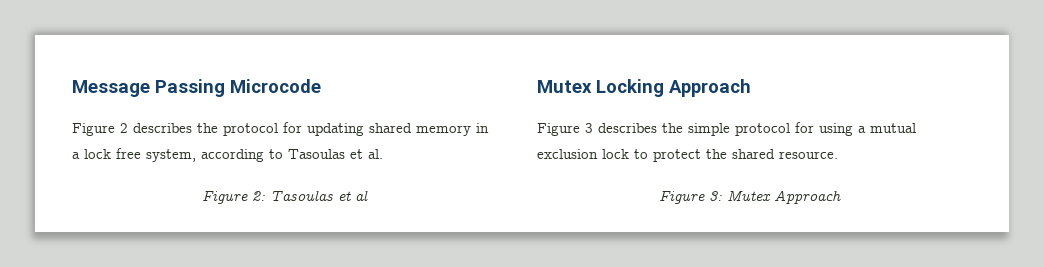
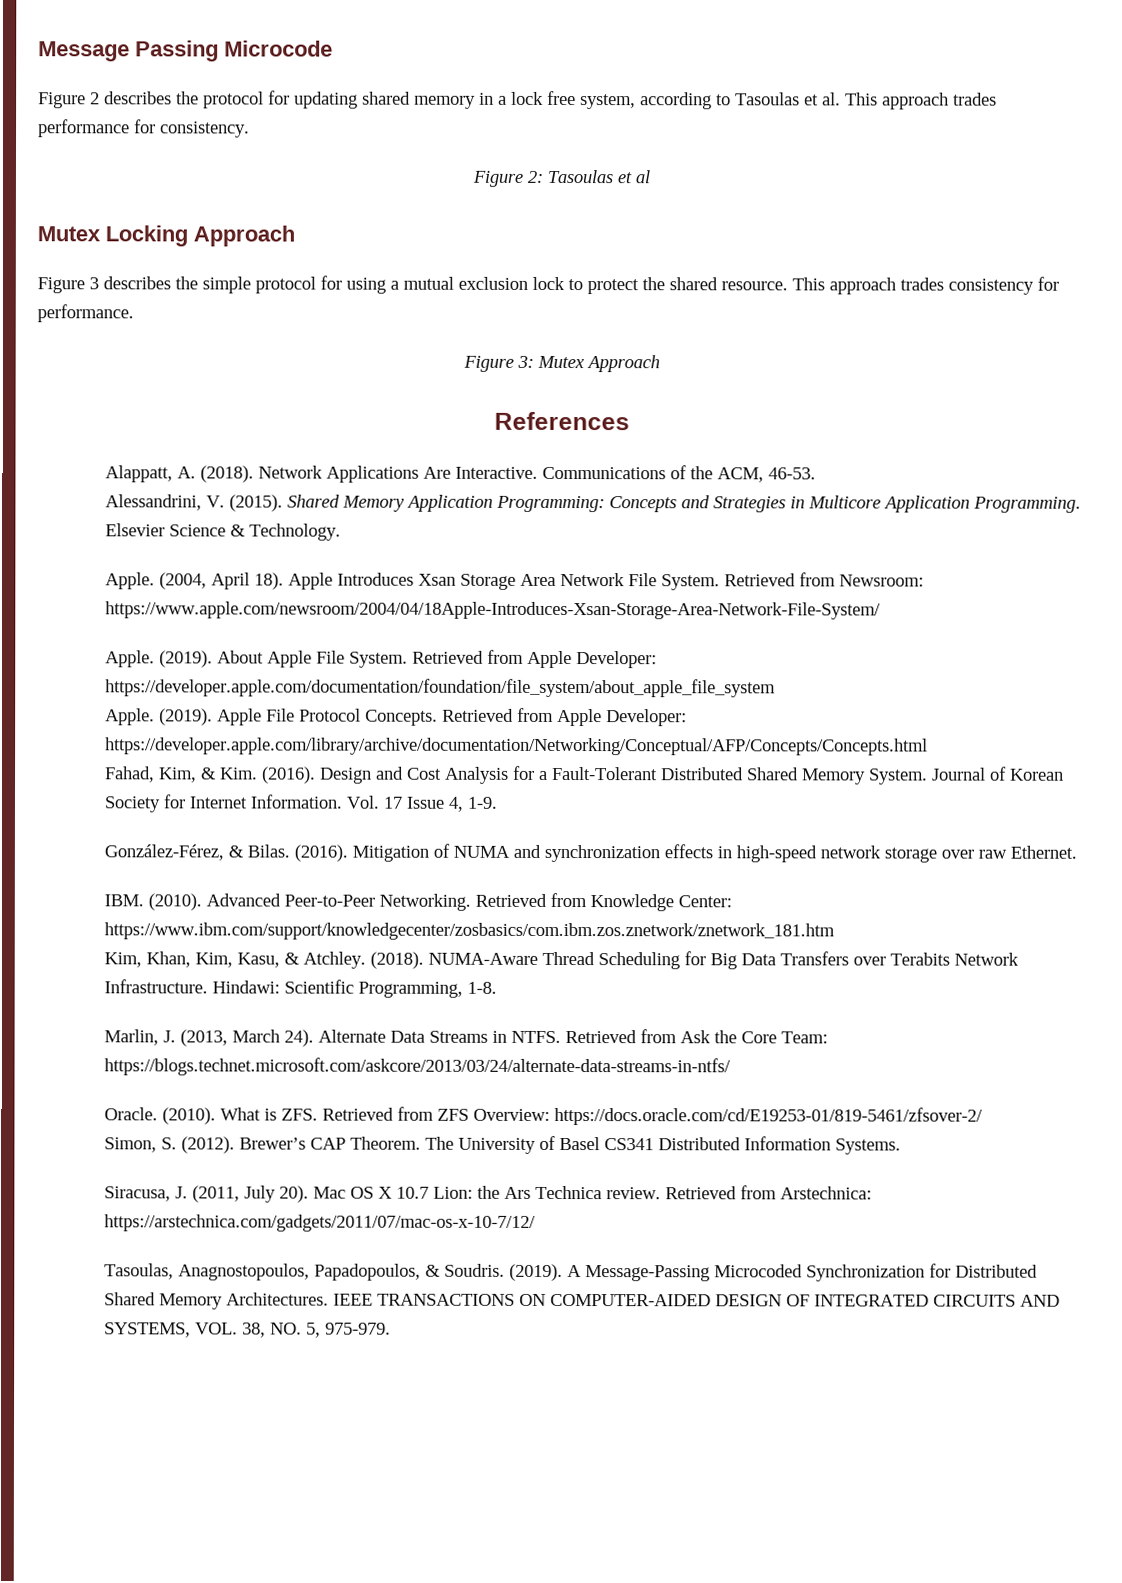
(383, 154) none -> [845,92,997,110] [38,119,250,138] This approach trades performance for consistency.
[659,190,841,204] // Figure 3: Mutex Approach -> [792,276,1059,295] [37,304,134,323] [462,355,660,373] [493,411,630,431] [104,465,816,483] [104,494,1081,513] [104,523,341,541] [104,572,924,591] [104,601,881,620] [104,649,657,669] [104,678,776,698] [104,707,687,727] [104,737,928,756] [104,765,1064,785] [103,794,497,813] [103,843,1077,863] [103,892,732,912] [103,922,835,941] [103,951,1019,970] [103,979,497,998] [103,1029,828,1047] [103,1057,731,1077] [103,1106,983,1126] [103,1135,901,1155] [103,1185,872,1203] [103,1214,536,1232] [103,1263,1038,1282] [103,1292,1060,1310] [103,1322,391,1338] This approach trades consistency for performance. // Figure 3: Mutex Approach // References // Alappatt, A. (2018). Network Applications Are Interactive. Communications of the ACM, 46-53. // Alessandrini, V. (2015). Shared Memory Application Programming: Concepts and Strategies in Multicore Application Programming. Elsevier Science & Technology. // Apple. (2004, April 18). Apple Introduces Xsan Storage Area Network File System. Retrieved from Newsroom: https://www.apple.com/newsroom/2004/04/18Apple-Introduces-Xsan-Storage-Area-Network-File-System/ // Apple. (2019). About Apple File System. Retrieved from Apple Developer: https://developer.apple.com/documentation/foundation/file_system/about_apple_file_system // Apple. (2019). Apple File Protocol Concepts. Retrieved from Apple Developer: https://developer.apple.com/library/archive/documentation/Networking/Conceptual/AFP/Concepts/Concepts.html // Fahad, Kim, & Kim. (2016). Design and Cost Analysis for a Fault-Tolerant Distributed Shared Memory System. Journal of Korean Society for Internet Information. Vol. 17 Issue 4, 1-9. // González-Férez, & Bilas. (2016). Mitigation of NUMA and synchronization effects in high-speed network storage over raw Ethernet. // IBM. (2010). Advanced Peer-to-Peer Networking. Retrieved from Knowledge Center: https://www.ibm.com/support/knowledgecenter/zosbasics/com.ibm.zos.znetwork/znetwork_181.htm // Kim, Khan, Kim, Kasu, & Atchley. (2018). NUMA-Aware Thread Scheduling for Big Data Transfers over Terabits Network Infrastructure. Hindawi: Scientific Programming, 1-8. // Marlin, J. (2013, March 24). Alternate Data Streams in NTFS. Retrieved from Ask the Core Team: https://blogs.technet.microsoft.com/askcore/2013/03/24/alternate-data-streams-in-ntfs/ // Oracle. (2010). What is ZFS. Retrieved from ZFS Overview: https://docs.oracle.com/cd/E19253-01/819-5461/zfsover-2/ // Simon, S. (2012). Brewer’s CAP Theorem. The University of Basel CS341 Distributed Information Systems. // Siracusa, J. (2011, July 20). Mac OS X 10.7 Lion: the Ars Technica review. Retrieved from Arstechnica: https://arstechnica.com/gadgets/2011/07/mac-os-x-10-7/12/ // Tasoulas, Anagnostopoulos, Papadopoulos, & Soudris. (2019). A Message-Passing Microcoded Synchronization for Distributed Shared Memory Architectures. IEEE TRANSACTIONS ON COMPUTER-AIDED DESIGN OF INTEGRATED CIRCUITS AND SYSTEMS, VOL. 38, NO. 5, 975-979.

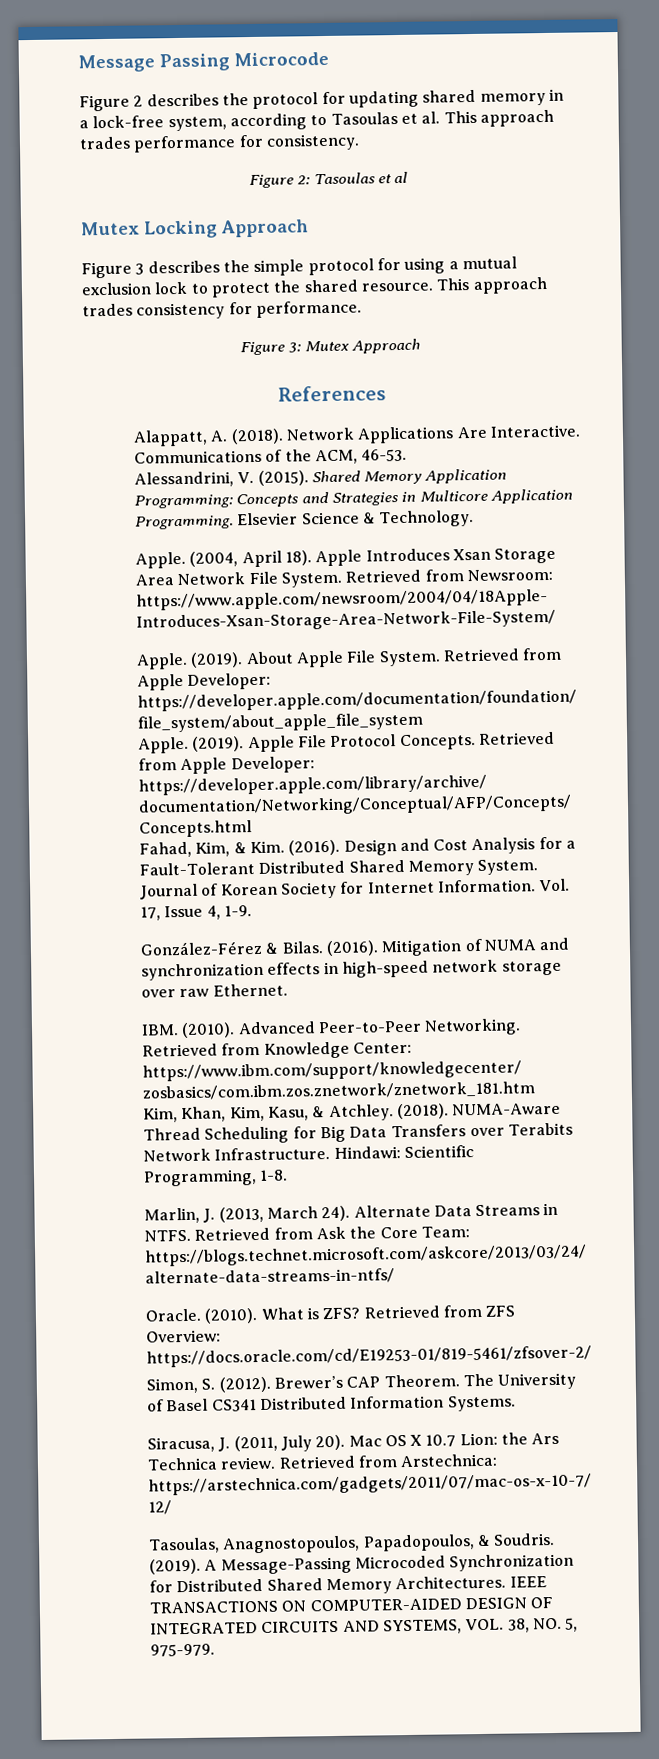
[511,90,576,106] lock free -> [92,115,165,129] lock-free
[382,796,402,809] 17 -> [139,906,161,921] 17,
[103,844,224,861] González-Férez, -> [139,940,263,956] González-Férez
[280,1108,318,1121] ZFS. -> [322,1307,361,1320] ZFS?

